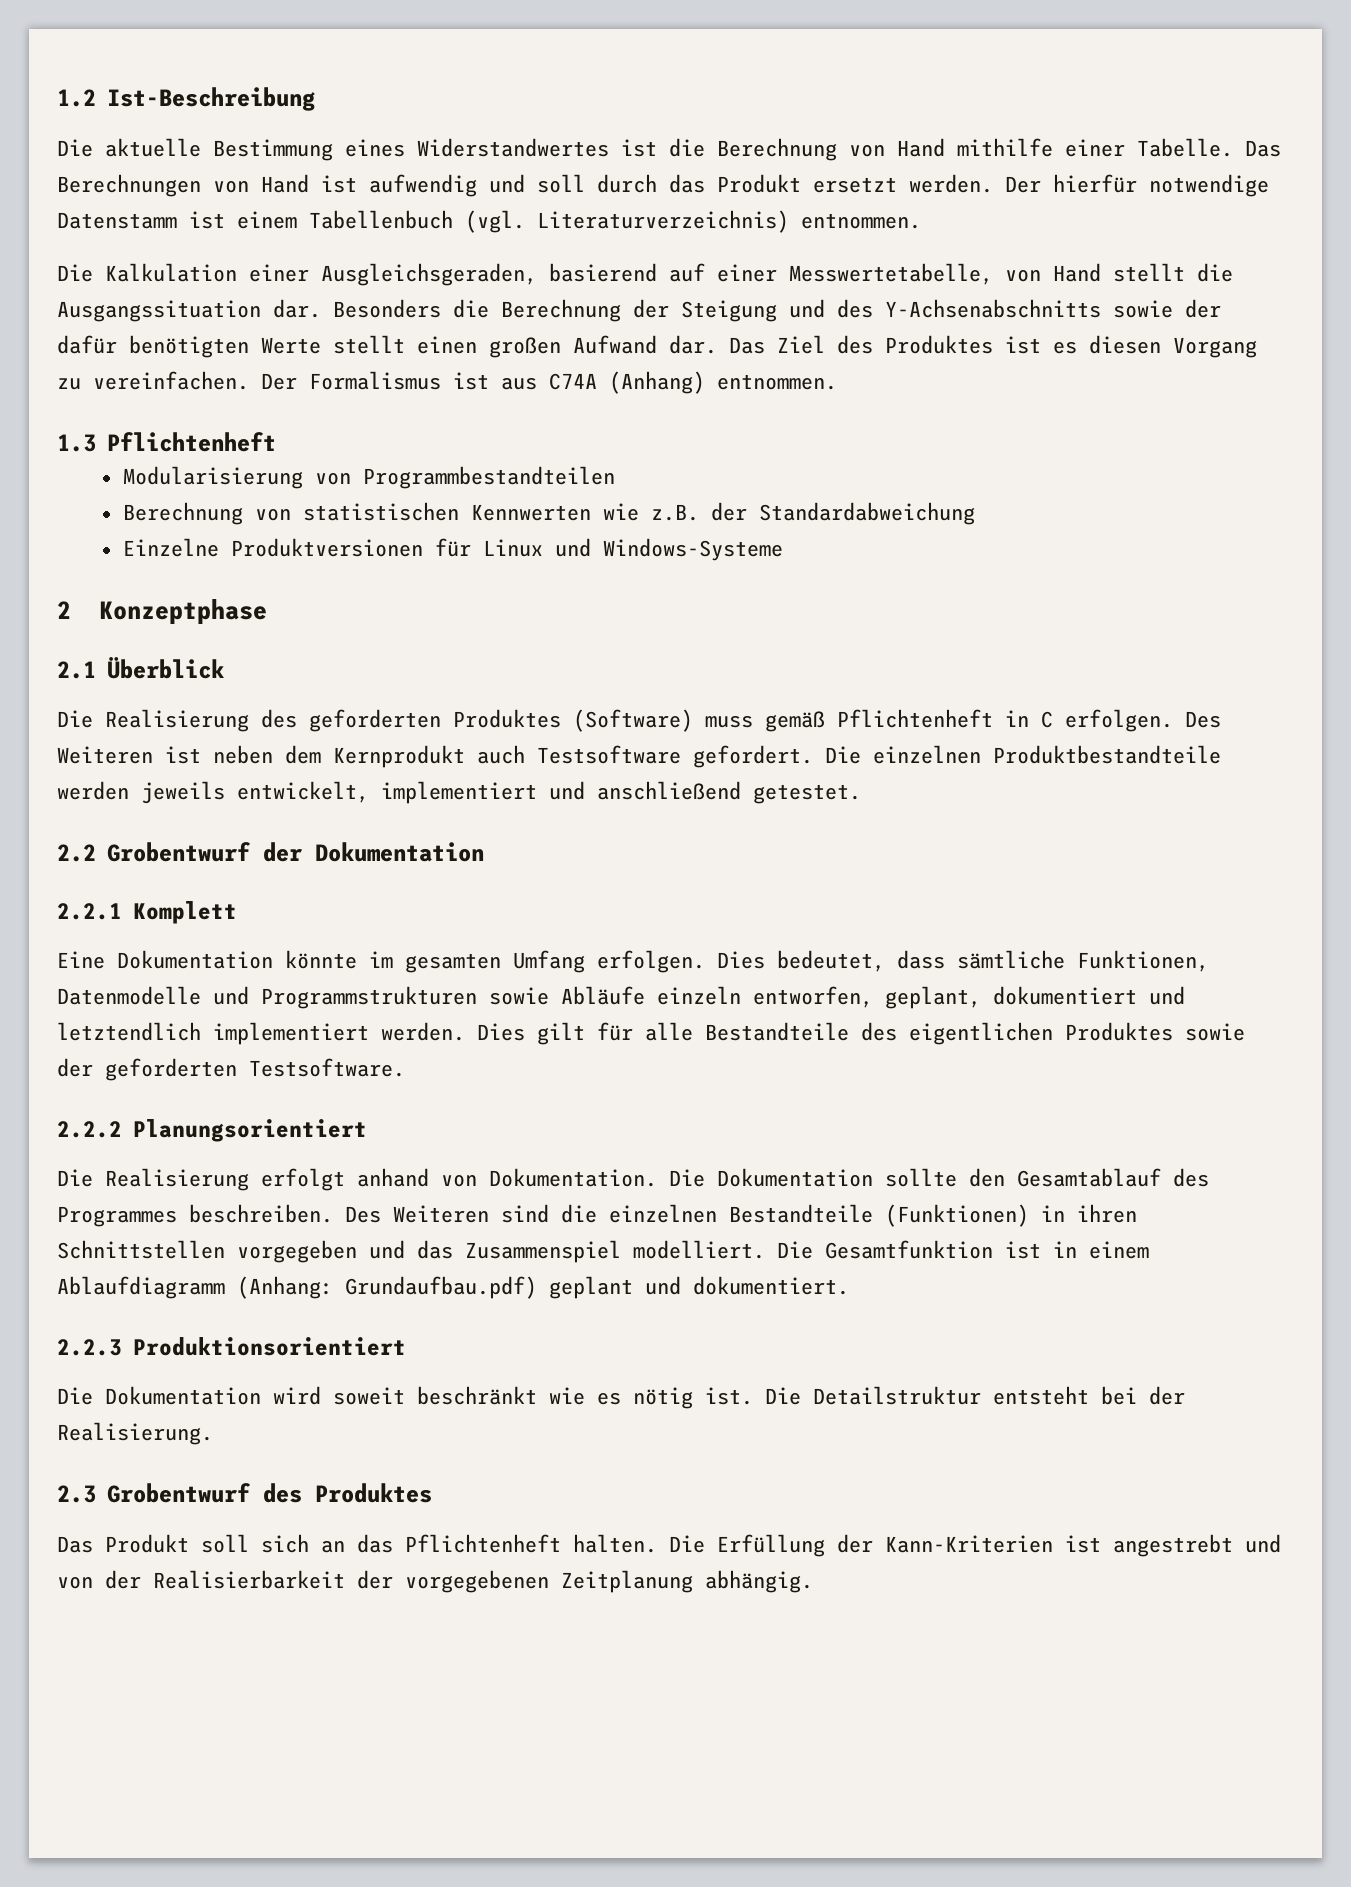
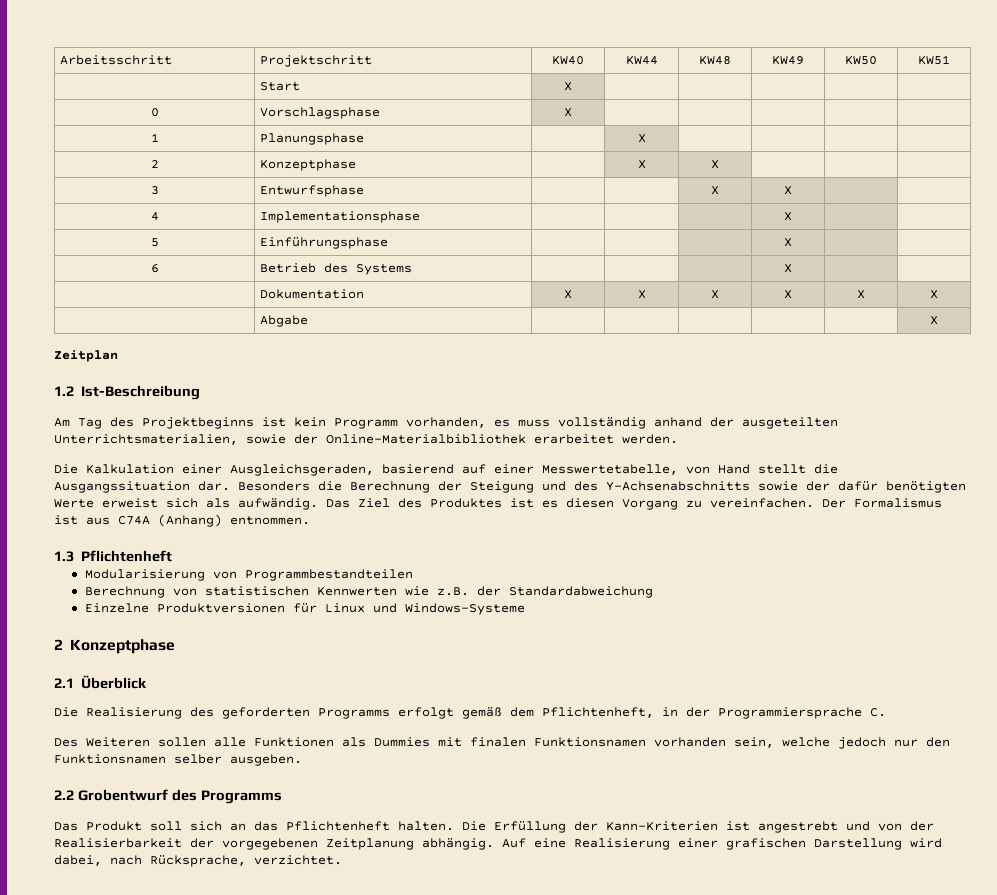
[57,87,315,111] [57,138,1281,161] [57,174,1269,197] [57,210,921,233] 1.2 Ist-Beschreibung // Die aktuelle Bestimmung eines Widerstandwertes ist die Berechnung von Hand mithilfe einer Tabelle. Das Berechnungen von Hand ist aufwendig und soll durch das Produkt ersetzt werden. Der hierfür notwendige Datenstamm ist einem Tabellenbuch (vgl. Literaturverzeichnis) entnommen. -> [60,55,173,65] [260,55,373,67] [552,55,584,65] [625,55,658,65] [699,55,731,65] [772,55,804,65] [845,55,877,65] [918,55,950,65] [260,82,301,91] [564,82,572,91] [150,108,159,117] [260,107,381,119] [564,108,572,117] [150,133,159,142] [260,133,365,145] [637,134,646,143] [150,160,159,168] [260,159,357,171] [637,160,646,169] [711,160,719,169] [150,186,159,195] [260,185,365,197] [711,186,719,195] [784,186,792,195] [150,212,159,221] [260,211,421,223] [784,212,792,221] [150,238,159,247] [260,237,389,249] [784,238,792,247] [150,264,159,273] [260,263,413,275] [784,264,792,273] [260,289,365,299] [564,290,572,299] [637,290,646,299] [711,290,719,299] [784,290,792,299] [857,290,865,299] [930,290,938,299] [260,315,309,327] [930,316,938,325] [54,350,118,362] [54,385,200,400] [54,417,838,429] [54,434,678,445] Arbeitsschritt | Projektschritt | KW40 | KW44 | KW48 | KW49 | KW50 | KW51 // | Start | X | | | | | // 0 | Vorschlagsphase | X | | | | | // 1 | Planungsphase | | X | | | | // 2 | Konzeptphase | | X | X | | | // 3 | Entwurfsphase | | | X | X | | // 4 | Implementationsphase | | | | X | | // 5 | Einführungsphase | | | | X | | // 6 | Betrieb des Systems | | | | X | | // | Dokumentation | X | X | X | X | X | X // | Abgabe | | | | | | X // Zeitplan // 1.2 Ist-Beschreibung // Am Tag des Projektbeginns ist kein Programm vorhanden, es muss vollständig anhand der ausgeteilten Unterrichtsmaterialien, sowie der Online-Materialbibliothek erarbeitet werden.
[333,335,717,358] stellt einen großen Aufwand dar. -> [102,498,318,510] erweist sich als aufwändig.
[453,709,1221,732] [57,745,1221,768] [57,781,861,804] [57,842,484,862] [57,901,237,924] [57,950,1209,973] [57,986,1185,1009] [57,1022,1245,1045] [57,1058,405,1081] [57,1119,367,1142] [57,1168,1209,1191] [57,1204,1137,1227] [57,1240,1149,1263] [57,1276,849,1299] [57,1337,406,1356] [57,1386,1185,1409] [57,1422,213,1445] [57,1483,432,1503] Produktes (Software) muss gemäß Pflichtenheft in C erfolgen. Des Weiteren ist neben dem Kernprodukt auch Testsoftware gefordert. Die einzelnen Produktbestandteile werden jeweils entwickelt, implementiert und anschließend getestet. // 2.2 Grobentwurf der Dokumentation // 2.2.1 Komplett // Eine Dokumentation könnte im gesamten Umfang erfolgen. Dies bedeutet, dass sämtliche Funktionen, Datenmodelle und Programmstrukturen sowie Abläufe einzeln entworfen, geplant, dokumentiert und letztendlich implementiert werden. Dies gilt für alle Bestandteile des eigentlichen Produktes sowie der geforderten Testsoftware. // 2.2.2 Planungsorientiert // Die Realisierung erfolgt anhand von Dokumentation. Die Dokumentation sollte den Gesamtablauf des Programmes beschreiben. Des Weiteren sind die einzelnen Bestandteile (Funktionen) in ihren Schnittstellen vorgegeben und das Zusammenspiel modelliert. Die Gesamtfunktion ist in einem Ablaufdiagramm (Anhang: Grundaufbau.pdf) geplant und dokumentiert. // 2.2.3 Produktionsorientiert // Die Dokumentation wird soweit beschränkt wie es nötig ist. Die Detailstruktur entsteht bei der Realisierung. // 2.3 Grobentwurf des Produktes -> [318,707,886,719] [54,737,950,749] [54,754,302,766] [54,789,282,804] Programms erfolgt gemäß dem Pflichtenheft, in der Programmiersprache C. // Des Weiteren sollen alle Funktionen als Dummies mit finalen Funktionsnamen vorhanden sein, welche jedoch nur den Funktionsnamen selber ausgeben. // 2.2 Grobentwurf des Programms
(813, 1581) none -> [502,838,942,850] [54,855,342,867] Auf eine Realisierung einer grafischen Darstellung wird dabei, nach Rücksprache, verzichtet.

